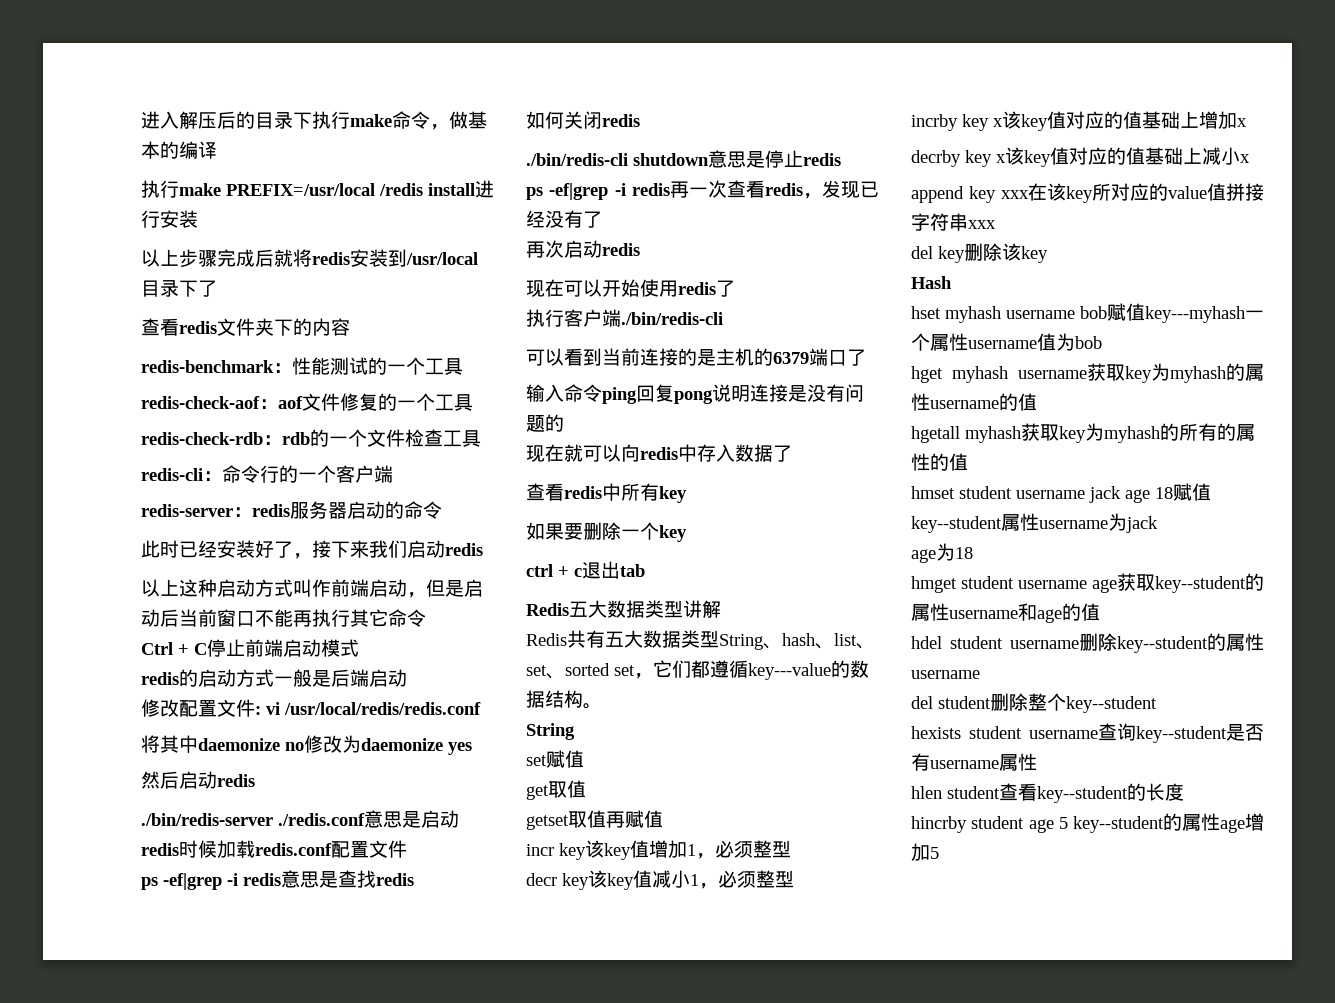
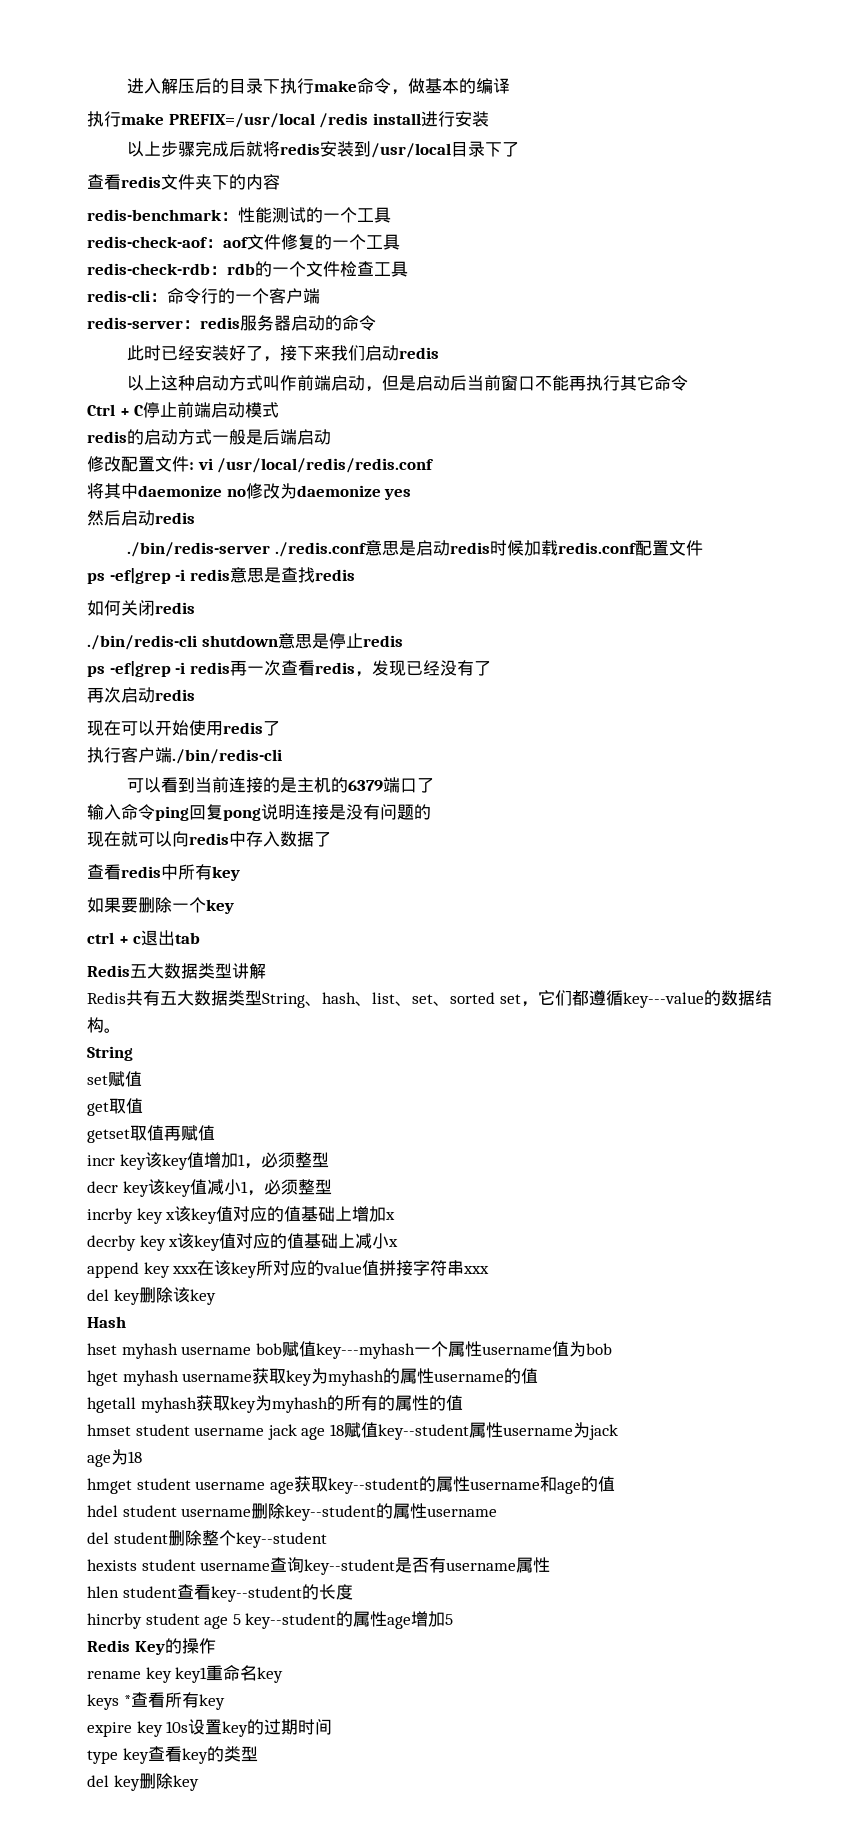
(939, 853) none -> [87,1638,216,1655] [87,1665,284,1683] [87,1692,225,1710] [87,1719,333,1737] [87,1746,258,1764] [87,1773,199,1791] // Redis Key的操作 // rename key key1重命名key // keys *查看所有key // expire key 10s设置key的过期时间 // type key查看key的类型 // del key删除key

